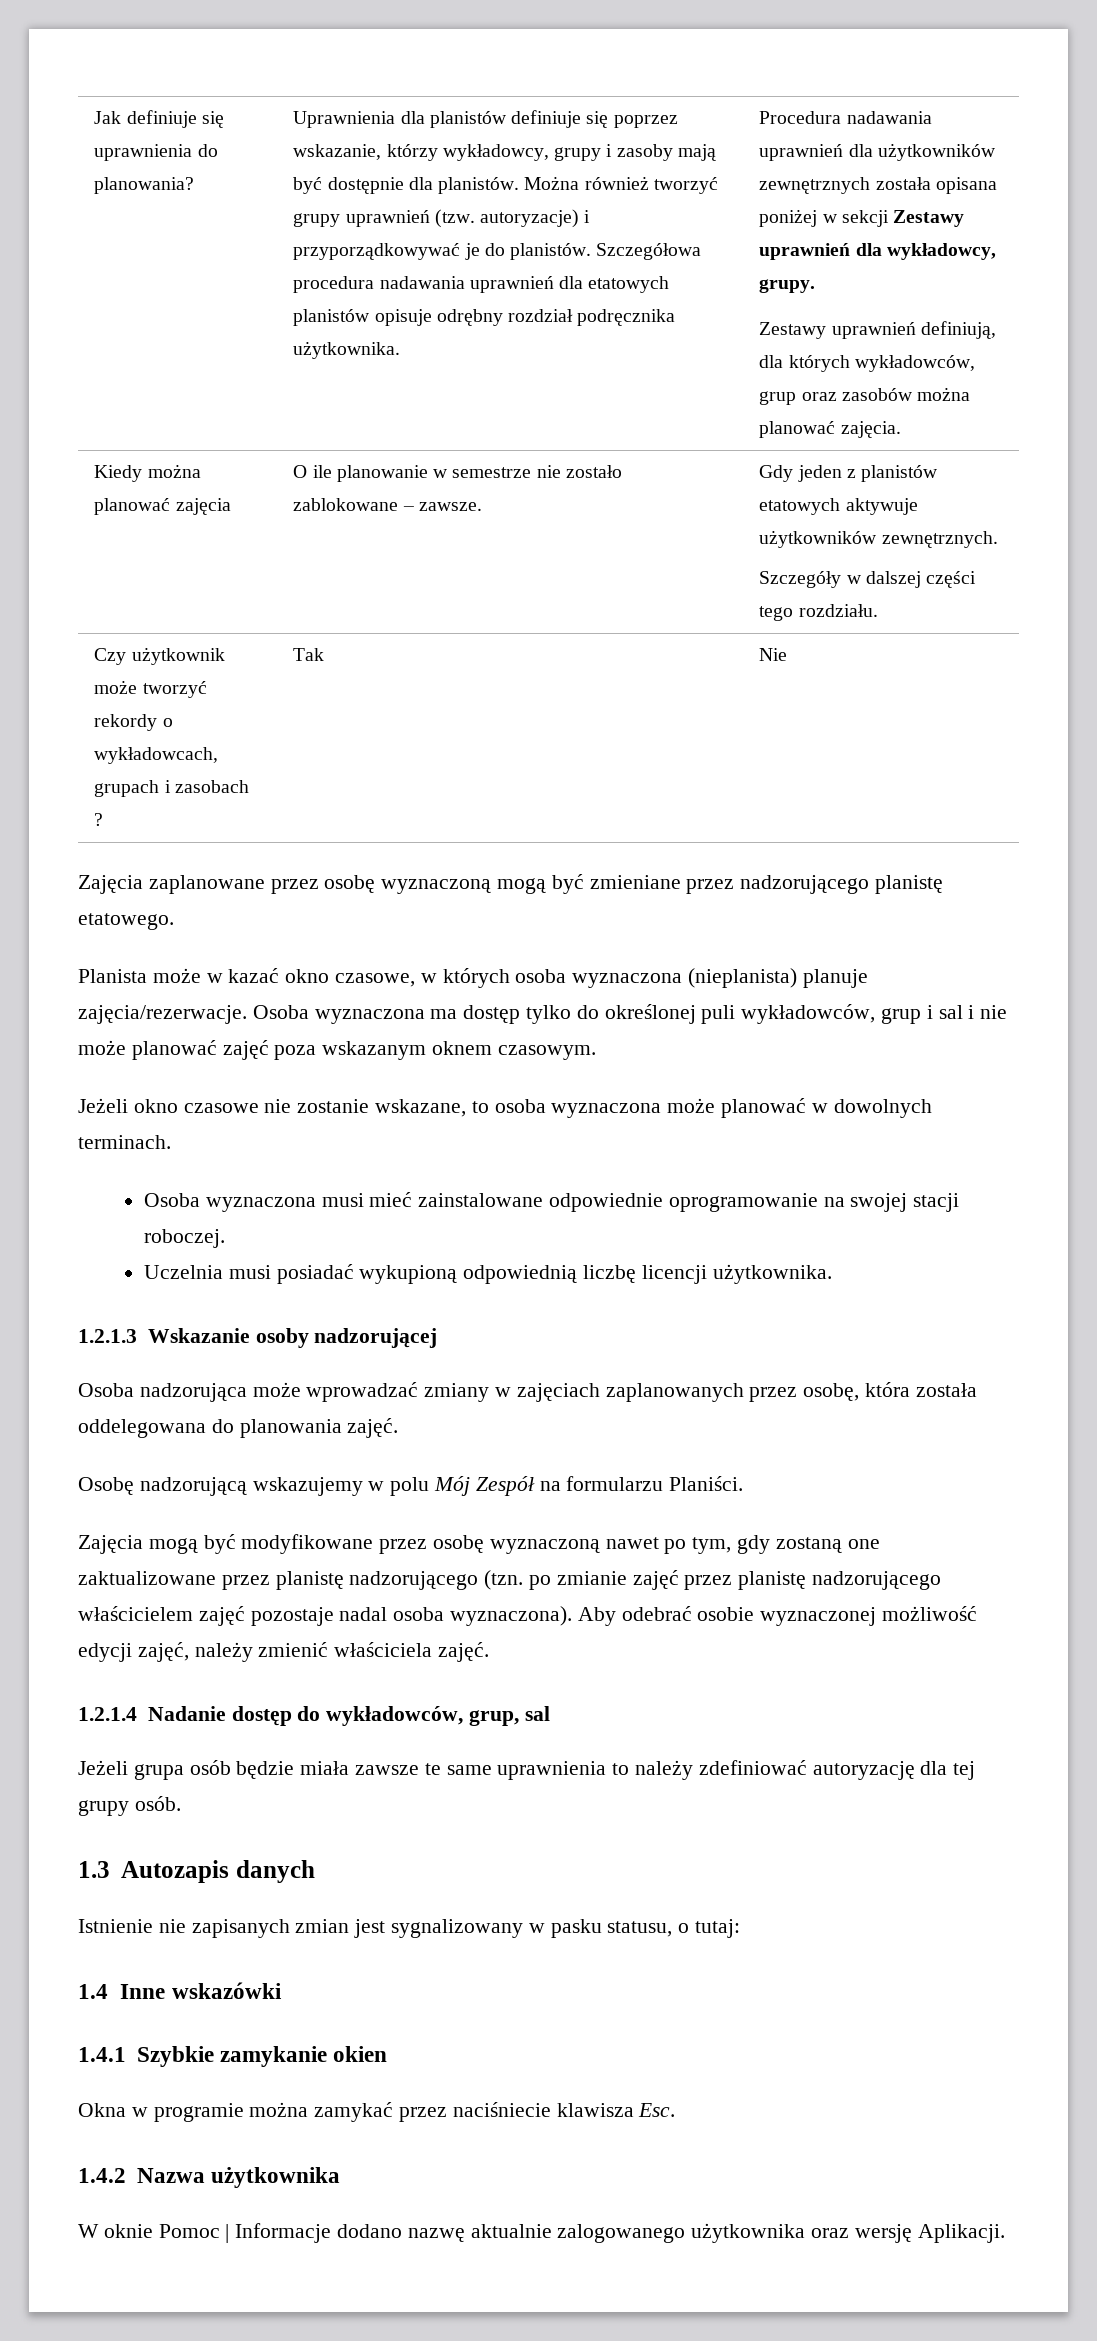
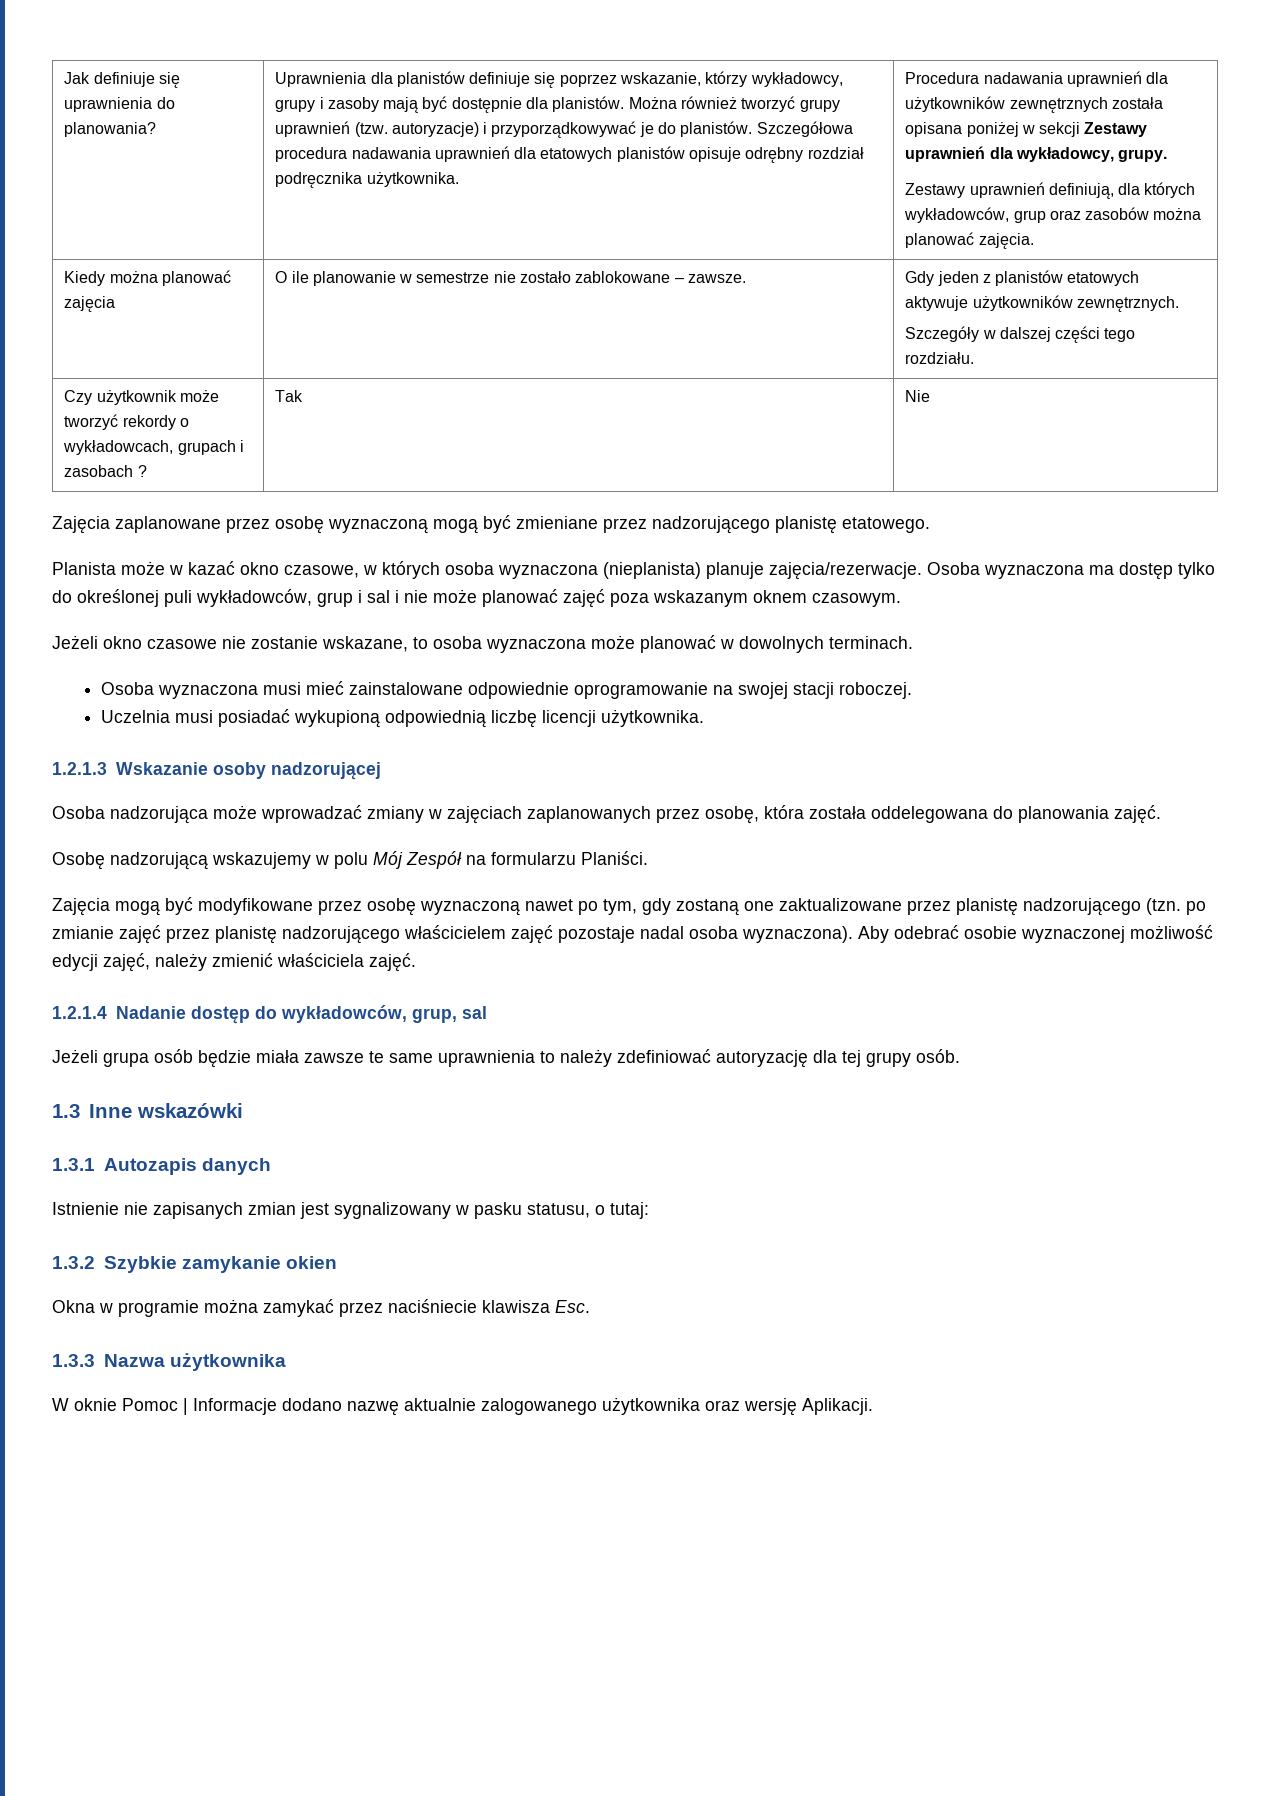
(110, 1869) none -> [88,1103,243,1118] [52,1158,95,1171] Inne wskazówki // 1.3.1
[78,1982,282,1999] [78,2047,126,2062] 1.4 Inne wskazówki // 1.4.1 -> [52,1256,95,1269] 1.3.2
[78,2168,126,2183] 1.4.2 -> [52,1354,95,1367] 1.3.3

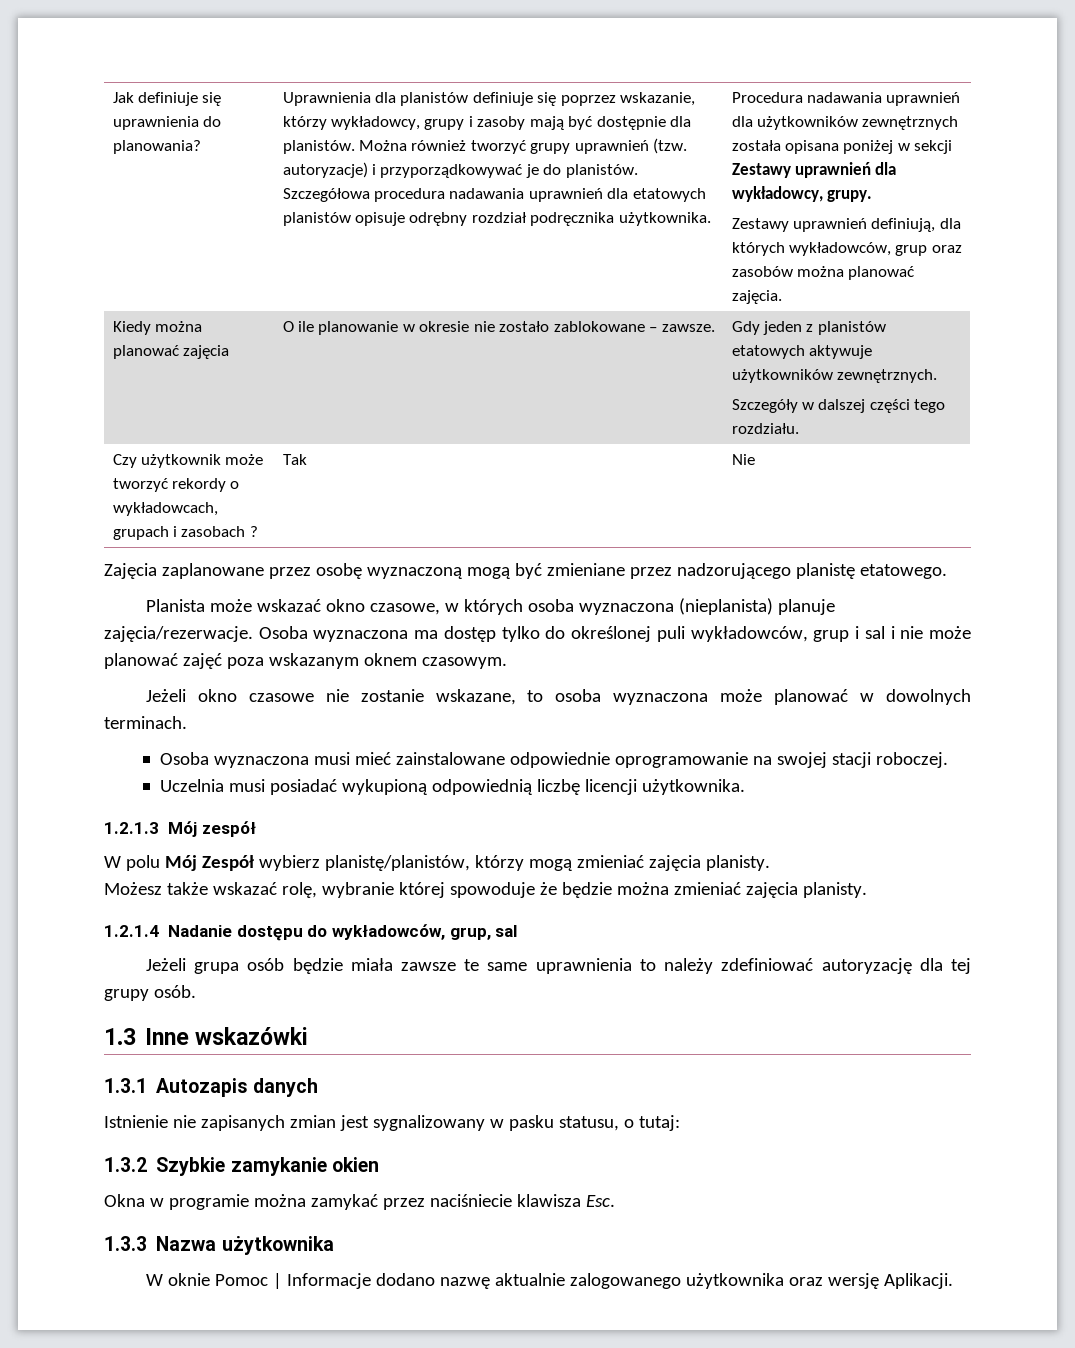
[416,272,490,283] semestrze -> [419,321,470,332] okresie
[169,561,235,575] w kazać -> [256,599,321,612] wskazać
[115,762,381,780] [52,805,1161,824] [52,851,648,870] [52,897,1206,916] [52,925,1213,944] [52,953,416,972] Wskazanie osoby nadzorującej // Osoba nadzorująca może wprowadzać zmiany w zajęciach zaplanowanych przez osobę, która została oddelegowana do planowania zajęć. // Osobę nadzorującą wskazujemy w polu Mój Zespół na formularzu Planiści. // Zajęcia mogą być modyfikowane przez osobę wyznaczoną nawet po tym, gdy zostaną one zaktualizowane przez planistę nadzorującego (tzn. po zmianie zajęć przez planistę nadzorującego właścicielem zajęć pozostaje nadal osoba wyznaczona). Aby odebrać osobie wyznaczonej możliwość edycji zajęć, należy zmienić właściciela zajęć. -> [168,821,256,837] [104,855,770,871] [104,882,867,898] Mój zespół // W polu Mój Zespół wybierz planistę/planistów, którzy mogą zmieniać zajęcia planisty. // Możesz także wskazać rolę, wybranie której spowoduje że będzie można zmieniać zajęcia planisty.
[190,1006,250,1024] dostęp -> [236,925,303,941] dostępu

